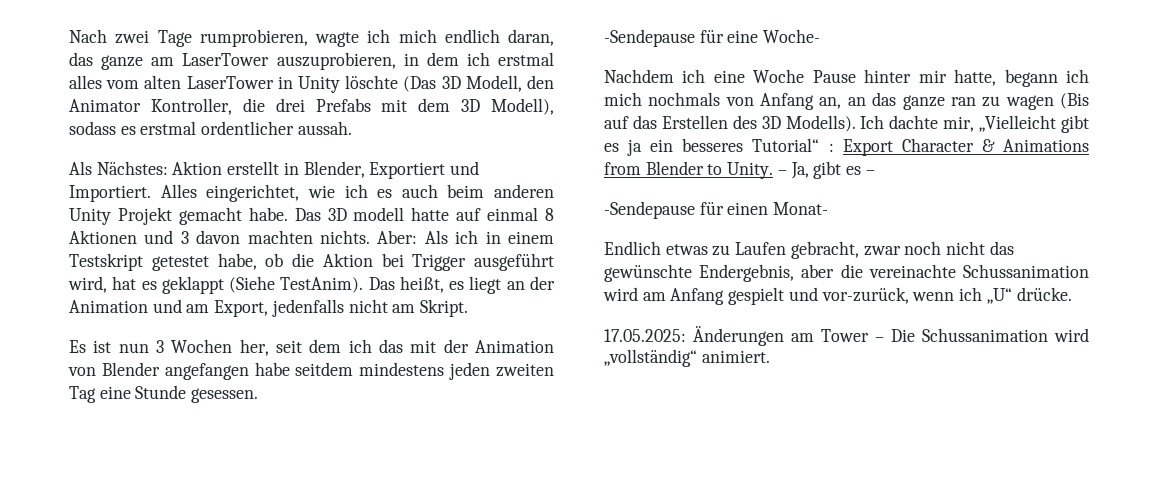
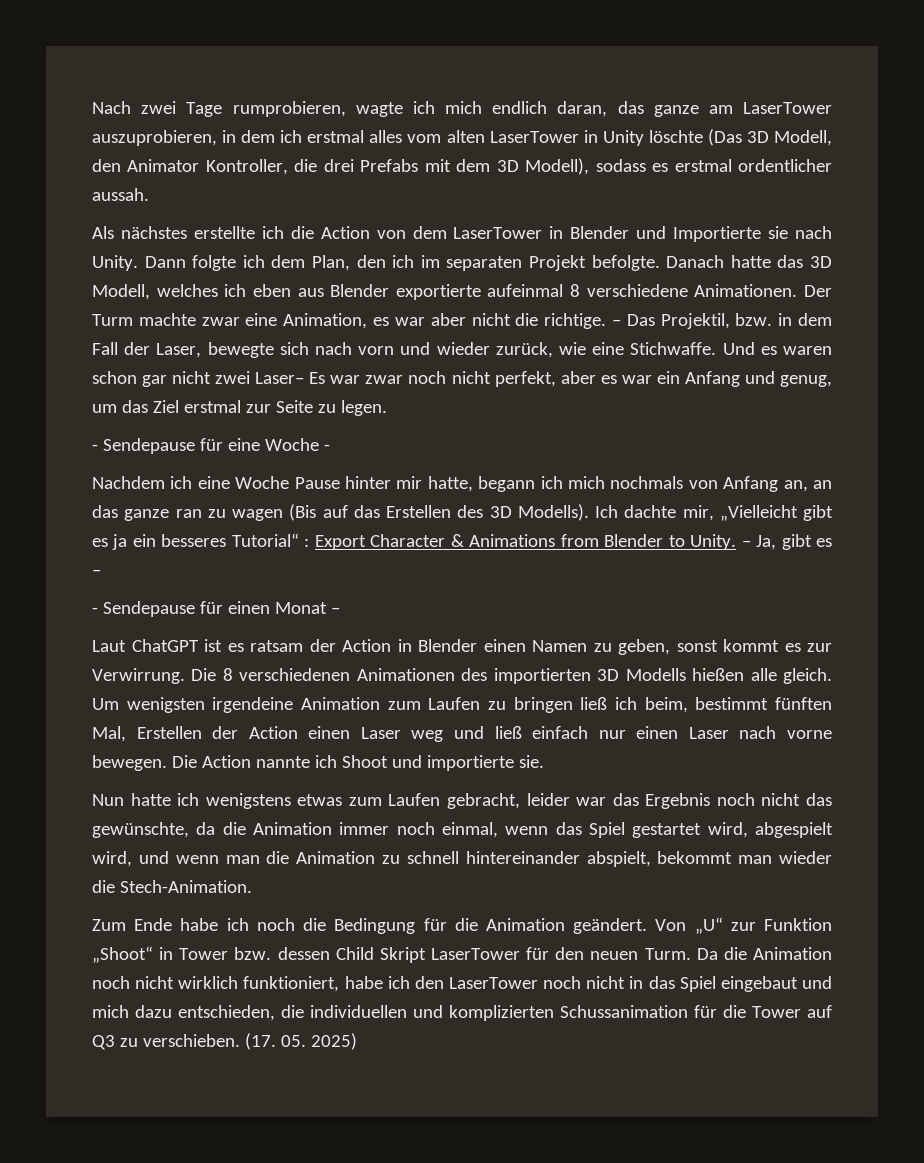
[96,161,480,179] [69,184,554,202] [69,207,554,225] [69,230,554,244] [69,253,554,271] [68,276,555,294] [69,299,469,317] [69,339,554,356] [68,362,554,380] [69,385,259,403] [604,29,821,47] Nächstes: Aktion erstellt in Blender, Exportiert und Importiert. Alles eingerichtet, wie ich es auch beim anderen Unity Projekt gemacht habe. Das 3D modell hatte auf einmal 8 Aktionen und 3 davon machten nichts. Aber: Als ich in einem Testskript getestet habe, ob die Aktion bei Trigger ausgeführt wird, hat es geklappt (Siehe TestAnim). Das heißt, es liegt an der Animation und am Export, jedenfalls nicht am Skript. // Es ist nun 3 Wochen her, seit dem ich das mit der Animation von Blender angefangen habe seitdem mindestens jeden zweiten Tag eine Stunde gesessen. // -Sendepause für eine Woche- -> [120,226,833,242] [92,255,833,271] [92,284,832,300] [92,313,832,329] [92,342,833,358] [92,371,832,387] [92,400,387,416] [92,438,330,454] nächstes erstellte ich die Action von dem LaserTower in Blender und Importierte sie nach Unity. Dann folgte ich dem Plan, den ich im separaten Projekt befolgte. Danach hatte das 3D Modell, welches ich eben aus Blender exportierte aufeinmal 8 verschiedene Animationen. Der Turm machte zwar eine Animation, es war aber nicht die richtige. – Das Projektil, bzw. in dem Fall der Laser, bewegte sich nach vorn und wieder zurück, wie eine Stichwaffe. Und es waren schon gar nicht zwei Laser– Es war zwar noch nicht perfekt, aber es war ein Anfang und genug, um das Ziel erstmal zur Seite zu legen. // - Sendepause für eine Woche -
[604,201,829,219] [604,241,1014,259] [604,264,1089,282] [603,287,1072,305] [604,326,1089,346] [604,349,770,367] -Sendepause für einen Monat- // Endlich etwas zu Laufen gebracht, zwar noch nicht das gewünschte Endergebnis, aber die vereinachte Schussanimation wird am Anfang gespielt und vor-zurück, wenn ich „U“ drücke. // 17.05.2025: Änderungen am Tower – Die Schussanimation wird „vollständig“ animiert. -> [92,601,340,617] [92,639,832,655] [92,668,833,684] [92,697,832,713] [92,726,832,742] [92,755,544,771] [92,793,832,809] [92,822,833,838] [92,851,832,867] [92,880,252,893] [92,917,832,934] [92,946,832,963] [92,976,832,992] [92,1005,832,1021] [92,1033,357,1050] - Sendepause für einen Monat – // Laut ChatGPT ist es ratsam der Action in Blender einen Namen zu geben, sonst kommt es zur Verwirrung. Die 8 verschiedenen Animationen des importierten 3D Modells hießen alle gleich. Um wenigsten irgendeine Animation zum Laufen zu bringen ließ ich beim, bestimmt fünften Mal, Erstellen der Action einen Laser weg und ließ einfach nur einen Laser nach vorne bewegen. Die Action nannte ich Shoot und importierte sie. // Nun hatte ich wenigstens etwas zum Laufen gebracht, leider war das Ergebnis noch nicht das gewünschte, da die Animation immer noch einmal, wenn das Spiel gestartet wird, abgespielt wird, und wenn man die Animation zu schnell hintereinander abspielt, bekommt man wieder die Stech-Animation. // Zum Ende habe ich noch die Bedingung für die Animation geändert. Von „U“ zur Funktion „Shoot“ in Tower bzw. dessen Child Skript LaserTower für den neuen Turm. Da die Animation noch nicht wirklich funktioniert, habe ich den LaserTower noch nicht in das Spiel eingebaut und mich dazu entschieden, die individuellen und komplizierten Schussanimation für die Tower auf Q3 zu verschieben. (17. 05. 2025)

